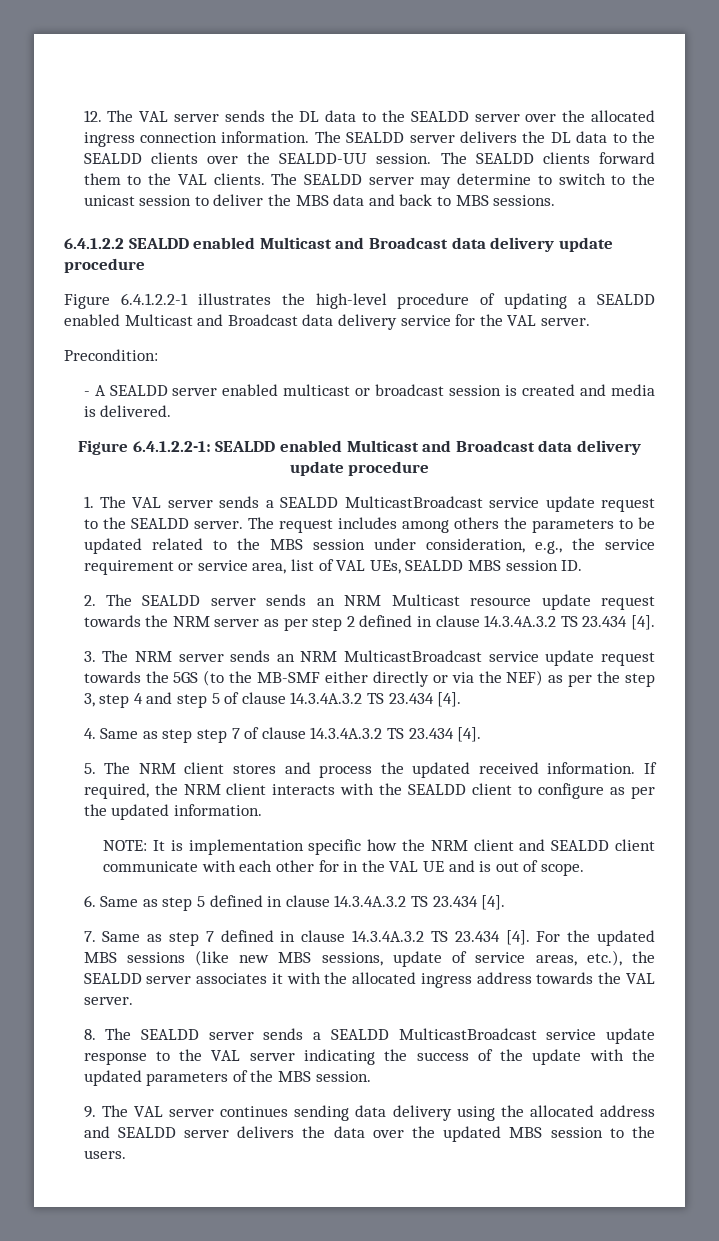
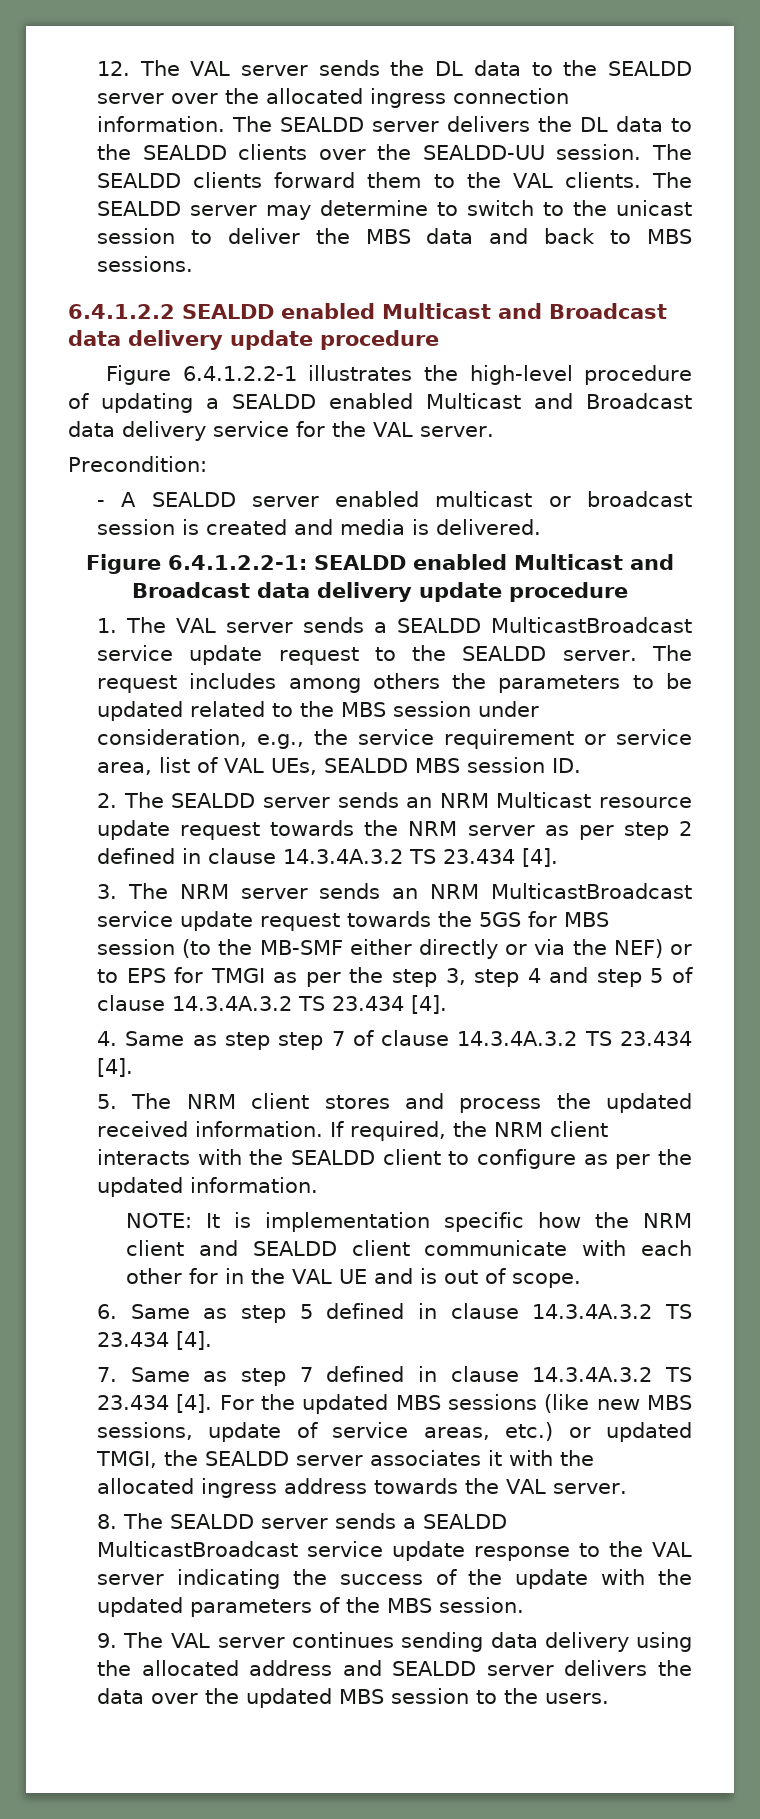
(199, 677) none -> [527,911,609,927] [96,939,175,955] for MBS session
(544, 678) none -> [670,944,693,955] [96,967,265,983] or to EPS for TMGI
[586,950,622,966] etc.), -> [505,1422,693,1442] [95,1451,157,1468] etc.) or updated TMGI,

